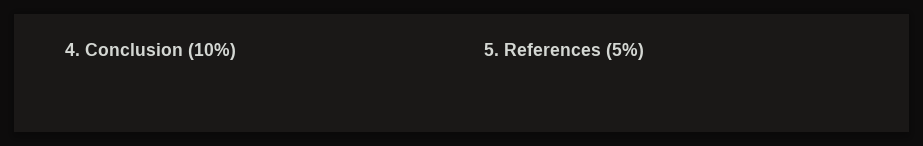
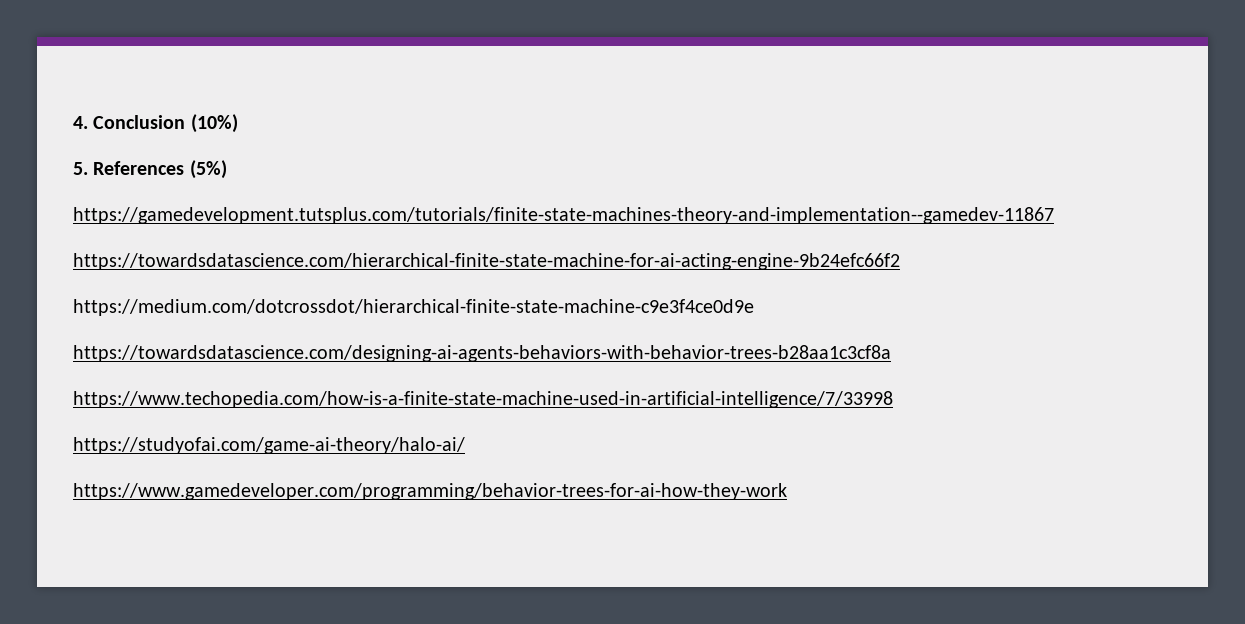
(644, 51) none -> [73,207,1054,224] [73,253,900,270] [73,299,754,316] [73,345,891,362] [73,391,893,408] [73,437,465,454] [73,483,787,500] // https://gamedevelopment.tutsplus.com/tutorials/finite-state-machines-theory-and-implementation--gamedev-11867 // https://towardsdatascience.com/hierarchical-finite-state-machine-for-ai-acting-engine-9b24efc66f2 // https://medium.com/dotcrossdot/hierarchical-finite-state-machine-c9e3f4ce0d9e // https://towardsdatascience.com/designing-ai-agents-behaviors-with-behavior-trees-b28aa1c3cf8a // https://www.techopedia.com/how-is-a-finite-state-machine-used-in-artificial-intelligence/7/33998 // https://studyofai.com/game-ai-theory/halo-ai/ // https://www.gamedeveloper.com/programming/behavior-trees-for-ai-how-they-work

